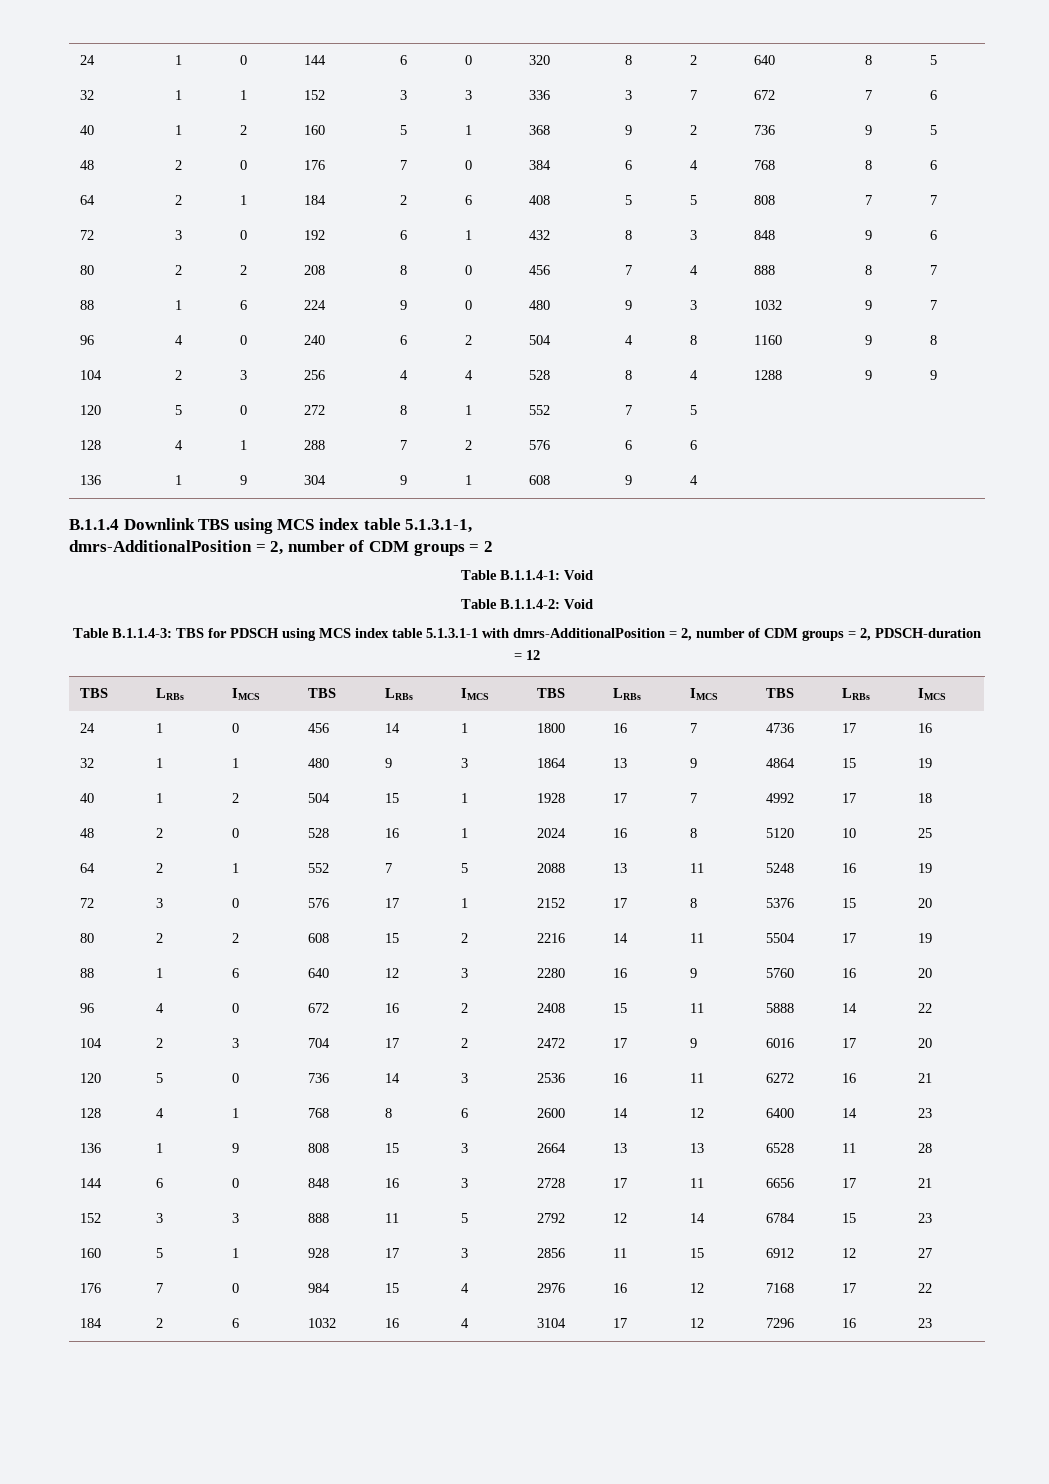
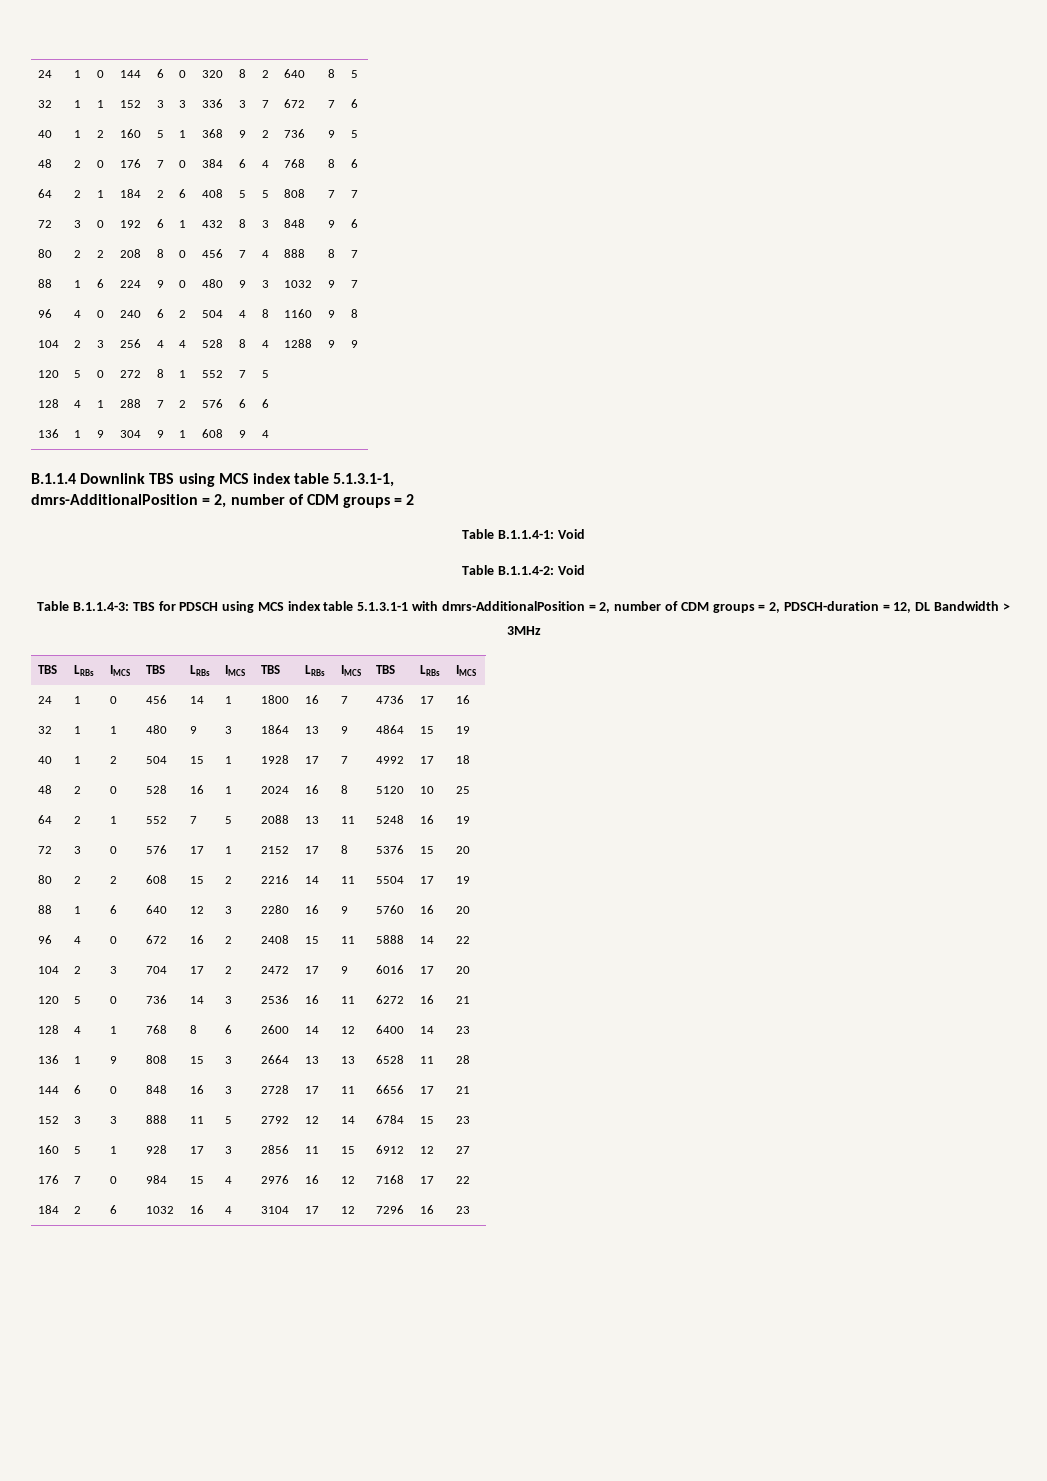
[526,650,540,660] 12 -> [893,601,1010,613] [506,626,541,635] 12, DL Bandwidth > 3MHz

